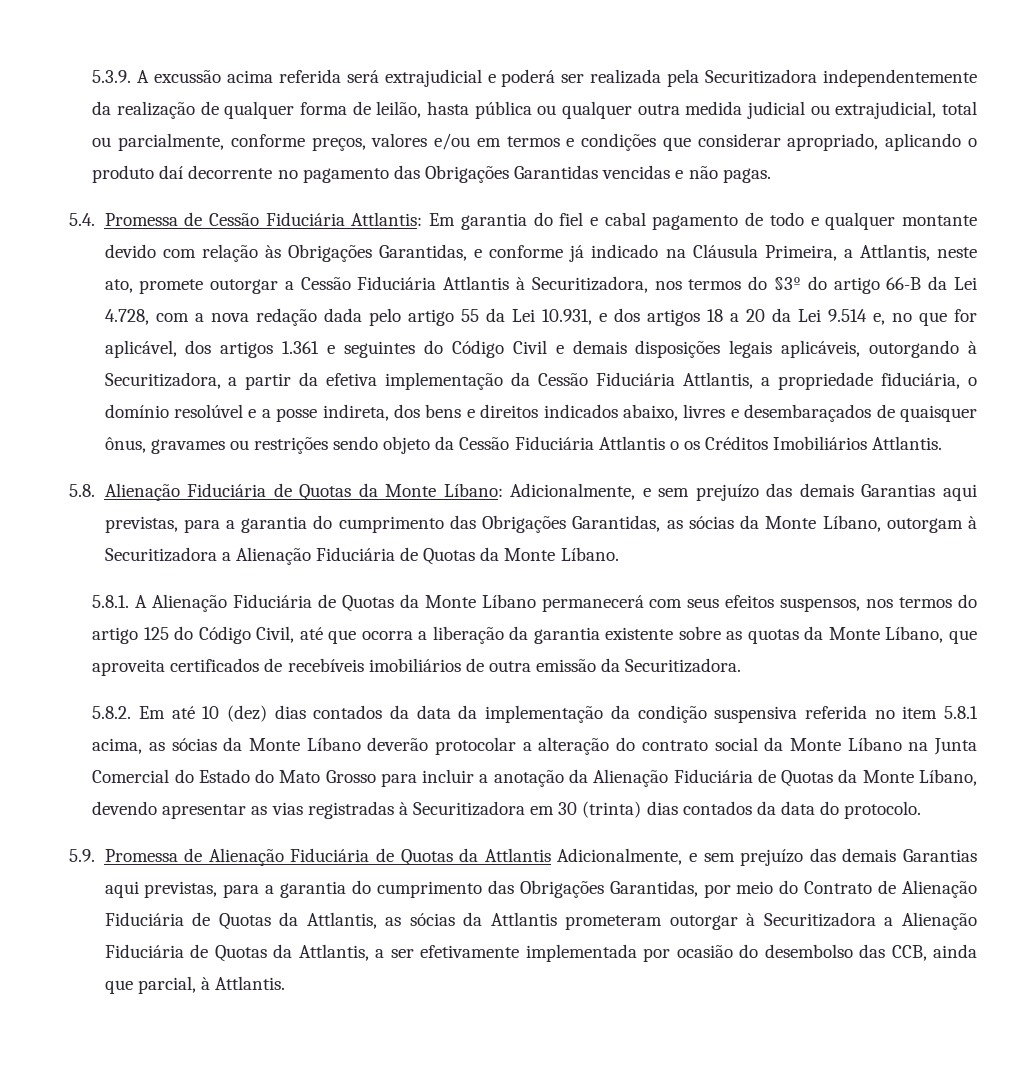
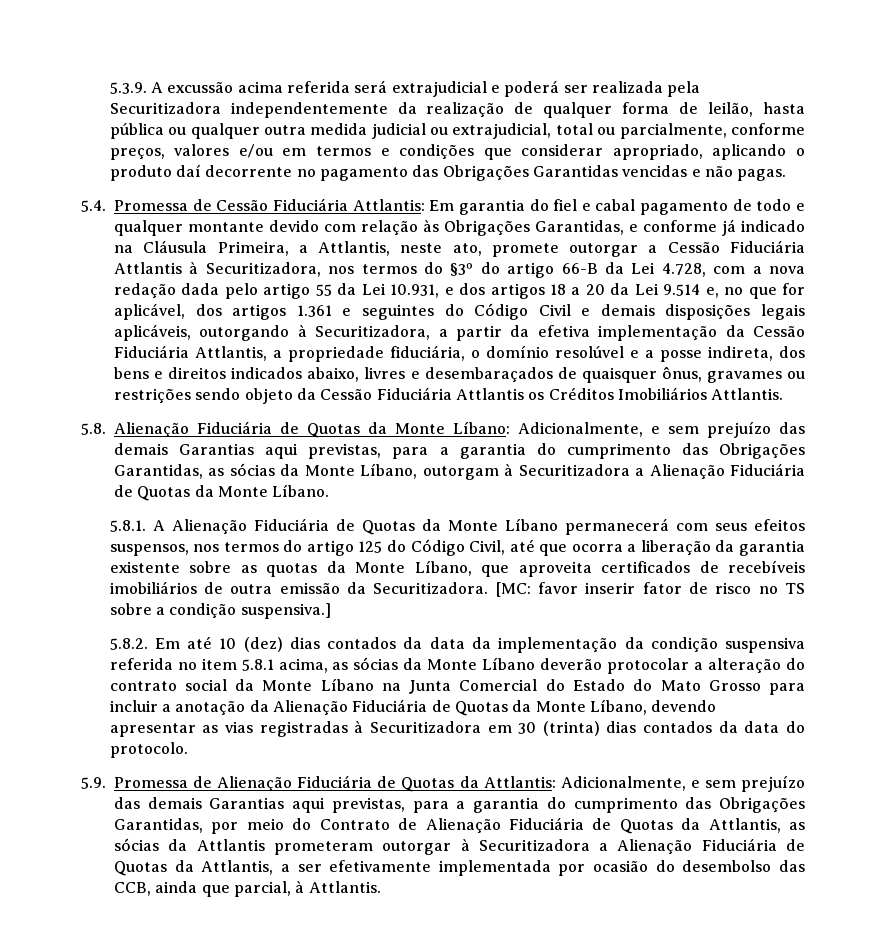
[669,441,679,450] o -> (524, 394) none
(742, 665) none -> [495,582,805,597] [109,603,331,619] [MC: favor inserir fator de risco no TS sobre a condição suspensiva.]
[484,848,551,862] Attlantis -> [483,776,556,788] Attlantis:

